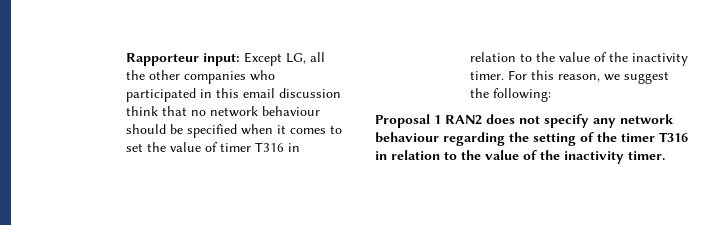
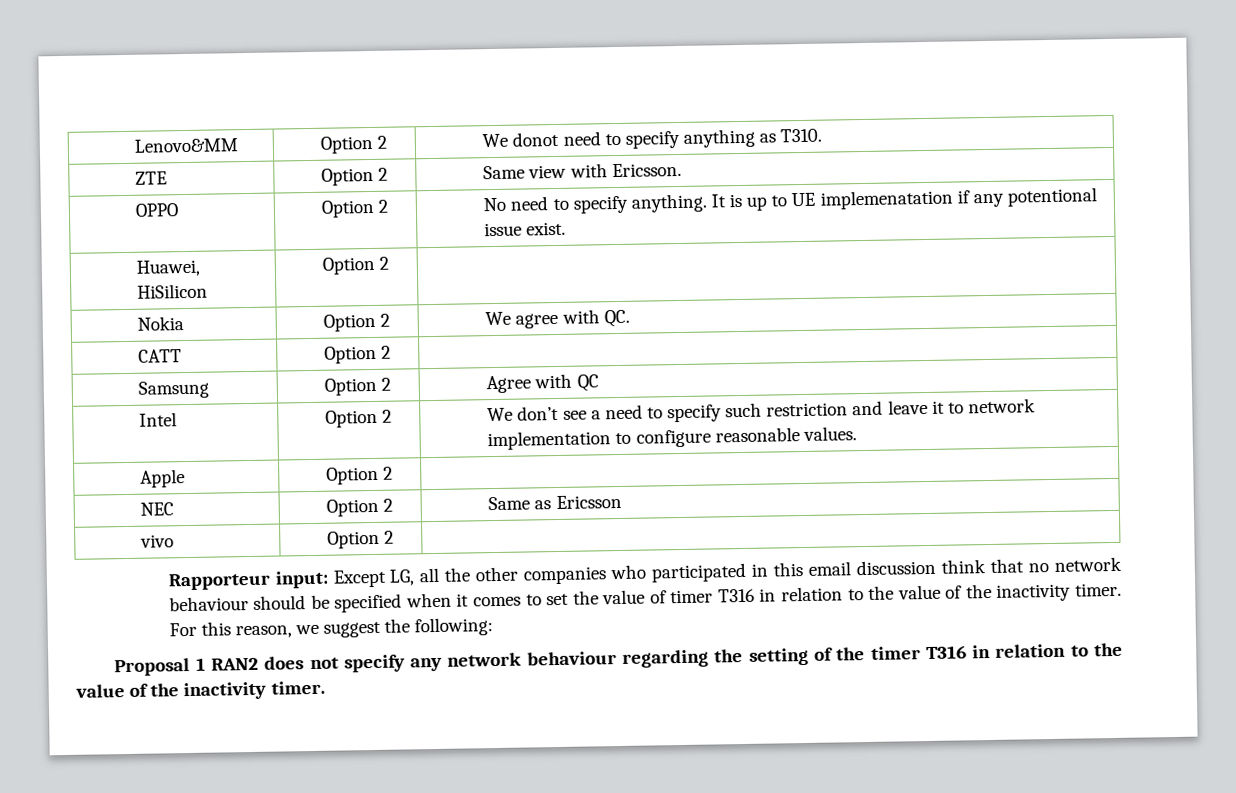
(125, 59) none -> [133,138,238,153] [319,135,387,154] [482,128,823,149] [134,171,167,185] [320,167,388,186] [483,162,682,180] [134,203,179,217] [320,199,388,218] [483,187,1097,214] [484,221,567,237] [135,259,200,277] [136,283,208,299] [321,256,389,275] [136,316,184,331] [322,313,390,332] [485,309,630,329] [137,349,182,363] [323,345,391,364] [137,380,209,399] [323,377,391,396] [486,373,599,394] [138,412,177,427] [324,409,392,428] [487,398,1036,423] [487,426,857,451] [139,469,185,488] [325,466,393,485] [139,502,174,516] [325,498,393,517] [488,494,622,511] [139,534,174,548] [326,530,394,549] Lenovo&MM | Option 2 | We donot need to specify anything as T310. // ZTE | Option 2 | Same view with Ericsson. // OPPO | Option 2 | No need to specify anything. It is up to UE implemenatation if any potentional issue exist. // Huawei, HiSilicon | Option 2 | // Nokia | Option 2 | We agree with QC. // CATT | Option 2 | // Samsung | Option 2 | Agree with QC // Intel | Option 2 | We don’t see a need to specify such restriction and leave it to network implementation to configure reasonable values. // Apple | Option 2 | // NEC | Option 2 | Same as Ericsson // vivo | Option 2 | //

